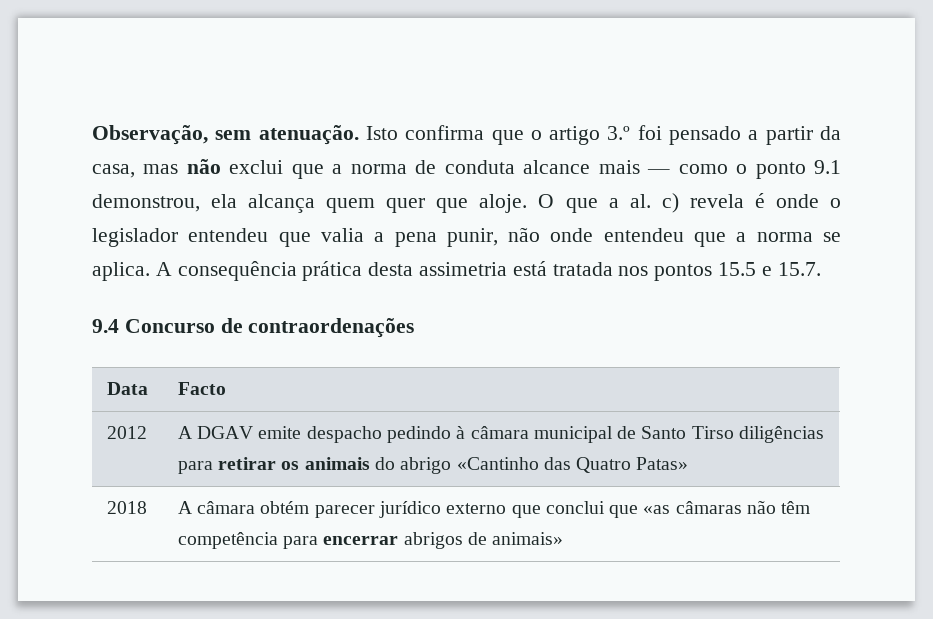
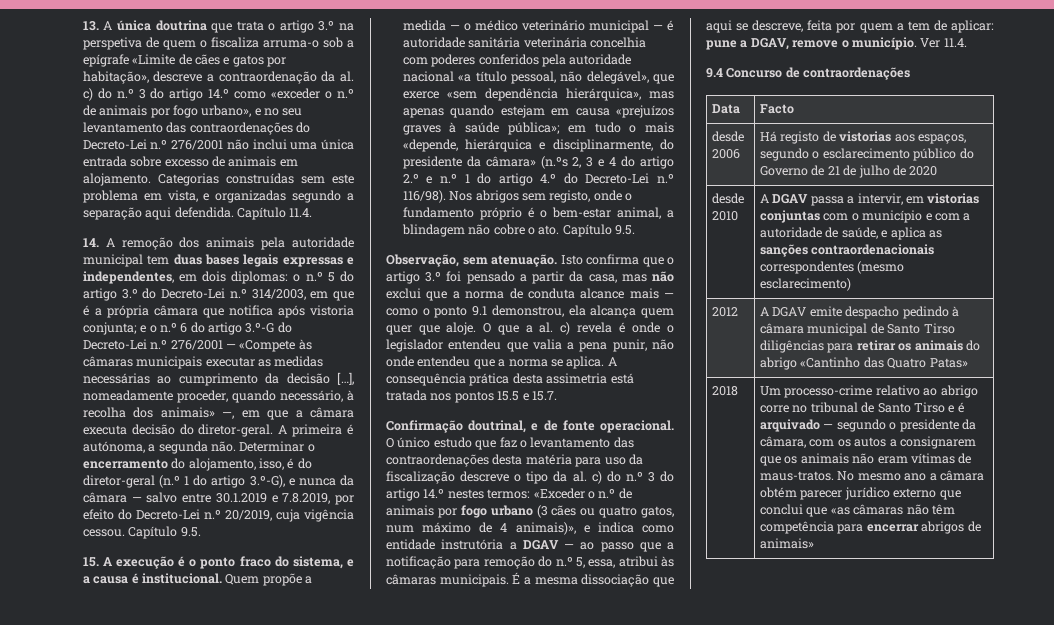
(92, 135) none -> [82,20,354,33] [82,37,354,50] [82,54,287,67] [82,71,354,84] [82,88,354,101] [82,105,303,118] [82,122,310,135] [82,139,355,150] [82,156,298,167] [82,173,354,186] [82,190,354,203] [82,207,313,220] [82,237,354,250] [82,254,354,267] [82,271,354,284] [82,288,354,301] [82,305,354,318] [82,322,292,335] [82,339,312,352] [82,356,324,369] [82,372,355,386] [82,390,354,403] [82,407,355,420] [82,424,354,437] [82,441,315,454] [82,458,312,471] [82,475,354,488] [82,492,354,505] [82,509,354,522] [82,526,201,539] [82,556,354,569] [82,573,313,586] [402,20,674,33] [402,37,646,48] [402,54,632,67] [402,71,674,84] [402,88,674,101] [402,105,674,118] [402,122,674,135] [402,139,674,152] [402,156,674,169] [402,173,674,186] [402,190,633,203] [402,207,674,220] [401,224,636,237] 13. A única doutrina que trata o artigo 3.º na perspetiva de quem o fiscaliza arruma-o sob a epígrafe «Limite de cães e gatos por habitação», descreve a contraordenação da al. c) do n.º 3 do artigo 14.º como «exceder o n.º de animais por fogo urbano», e no seu levantamento das contraordenações do Decreto-Lei n.º 276/2001 não inclui uma única entrada sobre excesso de animais em alojamento. Categorias construídas sem este problema em vista, e organizadas segundo a separação aqui defendida. Capítulo 11.4. // 14. A remoção dos animais pela autoridade municipal tem duas bases legais expressas e independentes, em dois diplomas: o n.º 5 do artigo 3.º do Decreto-Lei n.º 314/2003, em que é a própria câmara que notifica após vistoria conjunta; e o n.º 6 do artigo 3.º-G do Decreto-Lei n.º 276/2001 — «Compete às câmaras municipais executar as medidas necessárias ao cumprimento da decisão […], nomeadamente proceder, quando necessário, à recolha dos animais» —, em que a câmara executa decisão do diretor-geral. A primeira é autónoma, a segunda não. Determinar o encerramento do alojamento, isso, é do diretor-geral (n.º 1 do artigo 3.º-G), e nunca da câmara — salvo entre 30.1.2019 e 7.8.2019, por efeito do Decreto-Lei n.º 20/2019, cuja vigência cessou. Capítulo 9.5. // 15. A execução é o ponto fraco do sistema, e a causa é institucional. Quem propõe a medida — o médico veterinário municipal — é autoridade sanitária veterinária concelhia com poderes conferidos pela autoridade nacional «a título pessoal, não delegável», que exerce «sem dependência hierárquica», mas apenas quando estejam em causa «prejuízos graves à saúde pública»; em tudo o mais «depende, hierárquica e disciplinarmente, do presidente da câmara» (n.ºs 2, 3 e 4 do artigo 2.º e n.º 1 do artigo 4.º do Decreto-Lei n.º 116/98). Nos abrigos sem registo, onde o fundamento próprio é o bem-estar animal, a blindagem não cobre o ato. Capítulo 9.5. //
(821, 269) none -> [386,420,674,433] [386,437,634,450] [386,454,643,467] [386,471,674,484] [386,488,632,501] [386,505,674,518] [386,522,674,535] [386,539,674,552] [386,556,674,569] [386,572,674,587] [706,20,994,33] [706,37,967,50] // Confirmação doutrinal, e de fonte operacional. O único estudo que faz o levantamento das contraordenações desta matéria para uso da fiscalização descreve o tipo da al. c) do n.º 3 do artigo 14.º nestes termos: «Exceder o n.º de animais por fogo urbano (3 cães ou quatro gatos, num máximo de 4 animais)», e indica como entidade instrutória a DGAV — ao passo que a notificação para remoção do n.º 5, essa, atribui às câmaras municipais. É a mesma dissociação que aqui se descreve, feita por quem a tem de aplicar: pune a DGAV, remove o município. Ver 11.4.
(226, 388) none -> [712,131,745,142] [712,149,741,159] [760,131,966,144] [760,148,974,161] [760,165,938,178] [712,193,745,204] [712,211,739,221] [760,193,980,206] [760,210,971,223] [760,227,942,240] [760,244,935,257] [760,261,905,274] [760,278,852,291] // desde 2006 | Há registo de vistorias aos espaços, segundo o esclarecimento público do Governo de 21 de julho de 2020 // desde 2010 | A DGAV passa a intervir, em vistorias conjuntas com o município e com a autoridade de saúde, e aplica as sanções contraordenacionais correspondentes (mesmo esclarecimento)
[177,501,192,514] A -> [760,385,978,398] [760,402,965,413] [760,419,976,432] [760,436,976,449] [760,453,972,466] [760,471,937,481] Um processo-crime relativo ao abrigo corre no tribunal de Santo Tirso e é arquivado — segundo o presidente da câmara, com os autos a consignarem que os animais não eram vítimas de maus-tratos. No mesmo ano a

